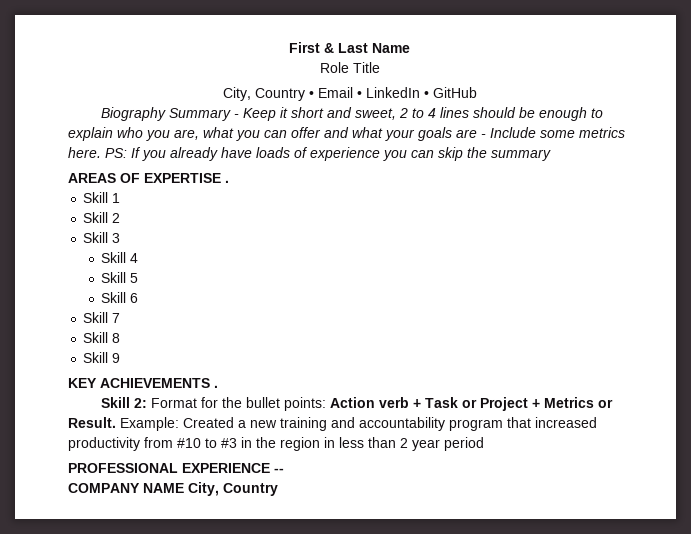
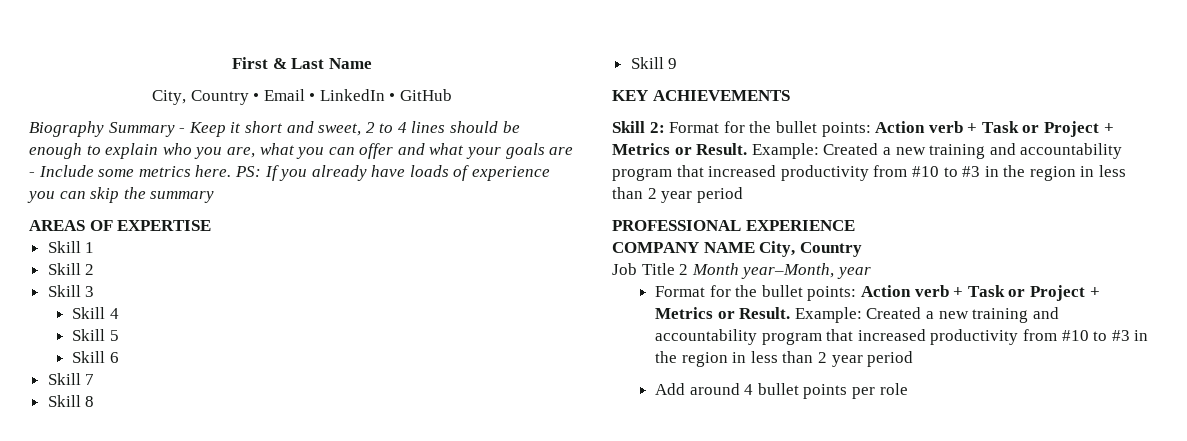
[319,62,380,73] // Role Title -> (372, 63) none
[225,180,229,183] . -> (212, 225) none
[214,385,218,388] . -> (790, 95) none
[274,468,284,473] -- -> (855, 225) none
(278, 489) none -> [612,263,871,279] [655,285,1100,301] [655,307,1059,323] [655,329,1149,345] [655,351,914,367] [655,383,908,399] // Job Title 2 Month year–Month, year // Format for the bullet points: Action verb + Task or Project + Metrics or Result. Example: Created a new training and accountability program that increased productivity from #10 to #3 in the region in less than 2 year period // Add around 4 bullet points per role

